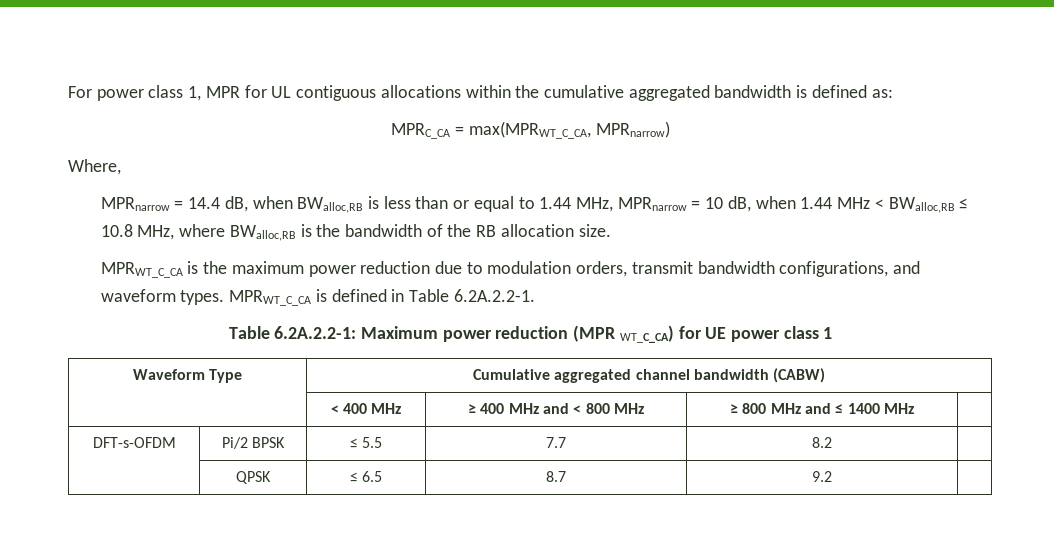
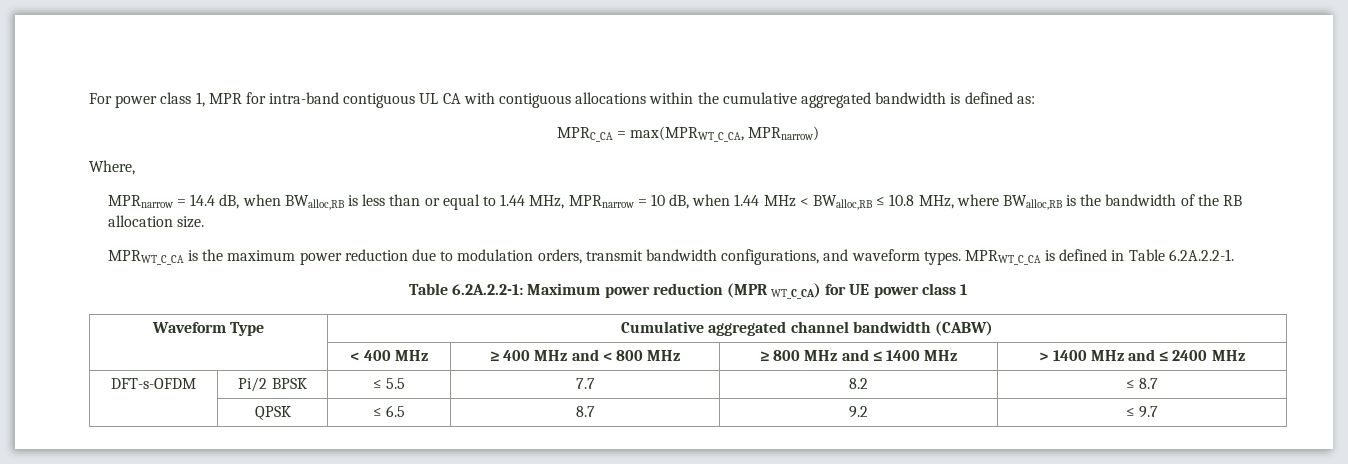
[271,86,292,98] UL -> [269,92,495,108] intra-band contiguous UL CA with
(914, 408) none -> [1039,349,1245,361] > 1400 MHz and ≤ 2400 MHz
(832, 442) none -> [1125,378,1159,389] ≤ 8.7
(832, 476) none -> [1125,406,1159,418] ≤ 9.7

